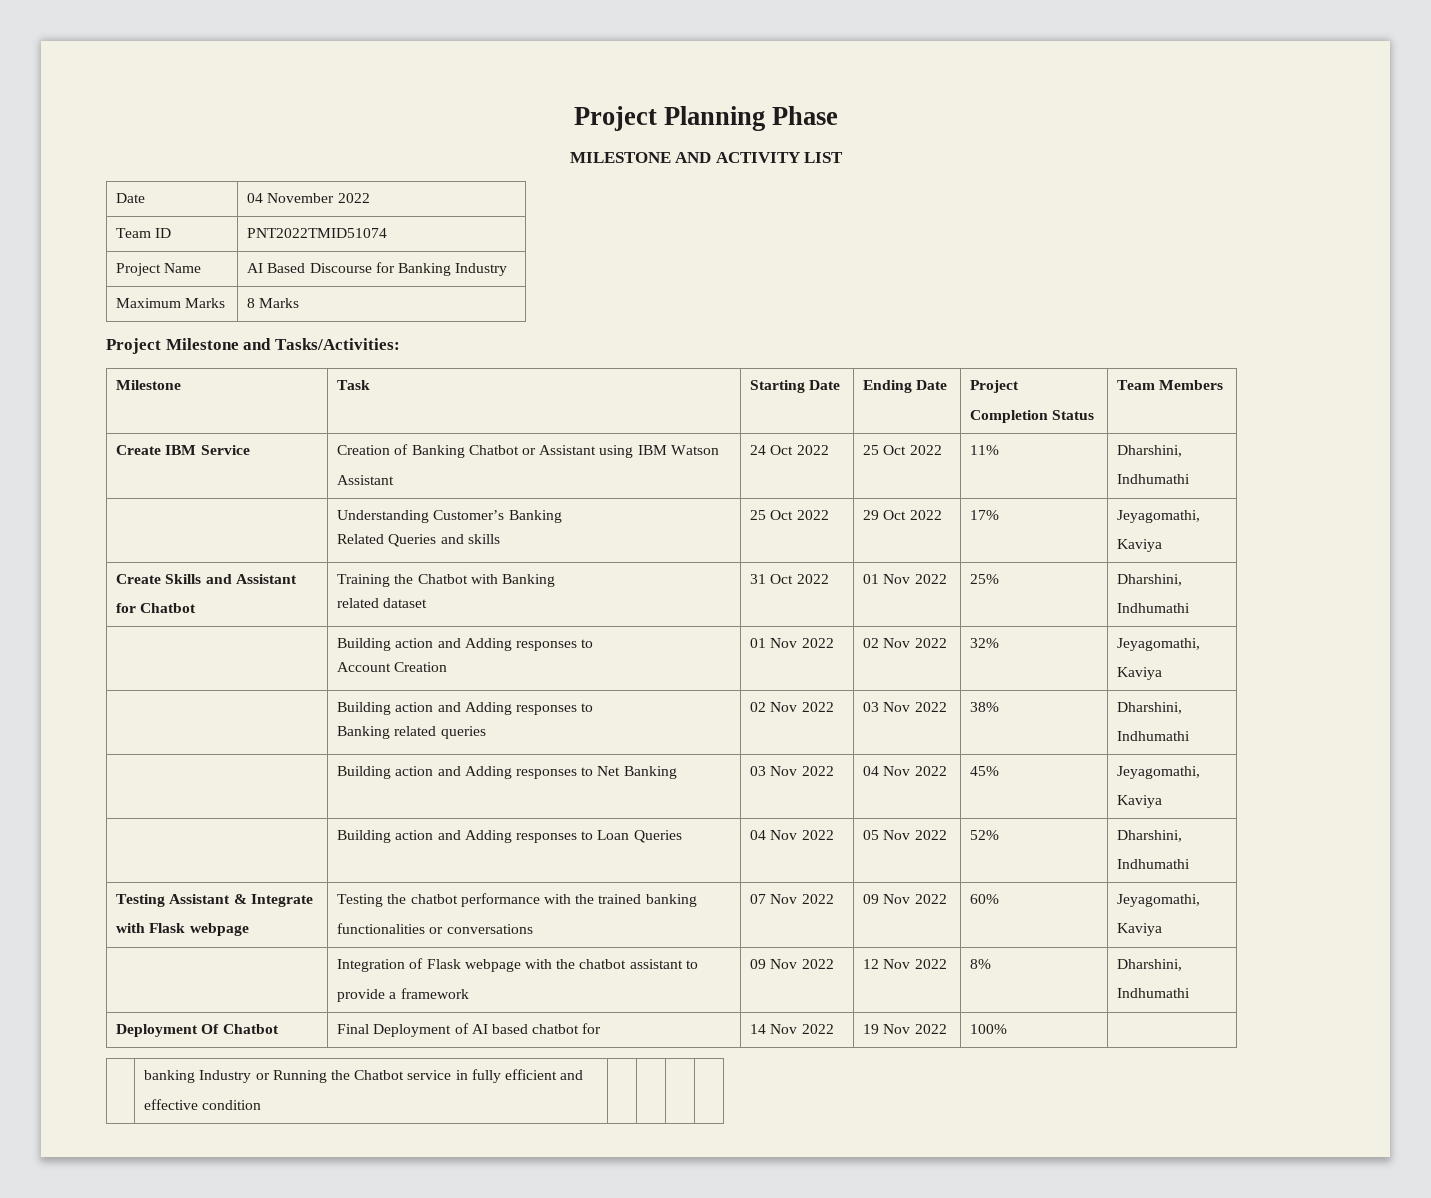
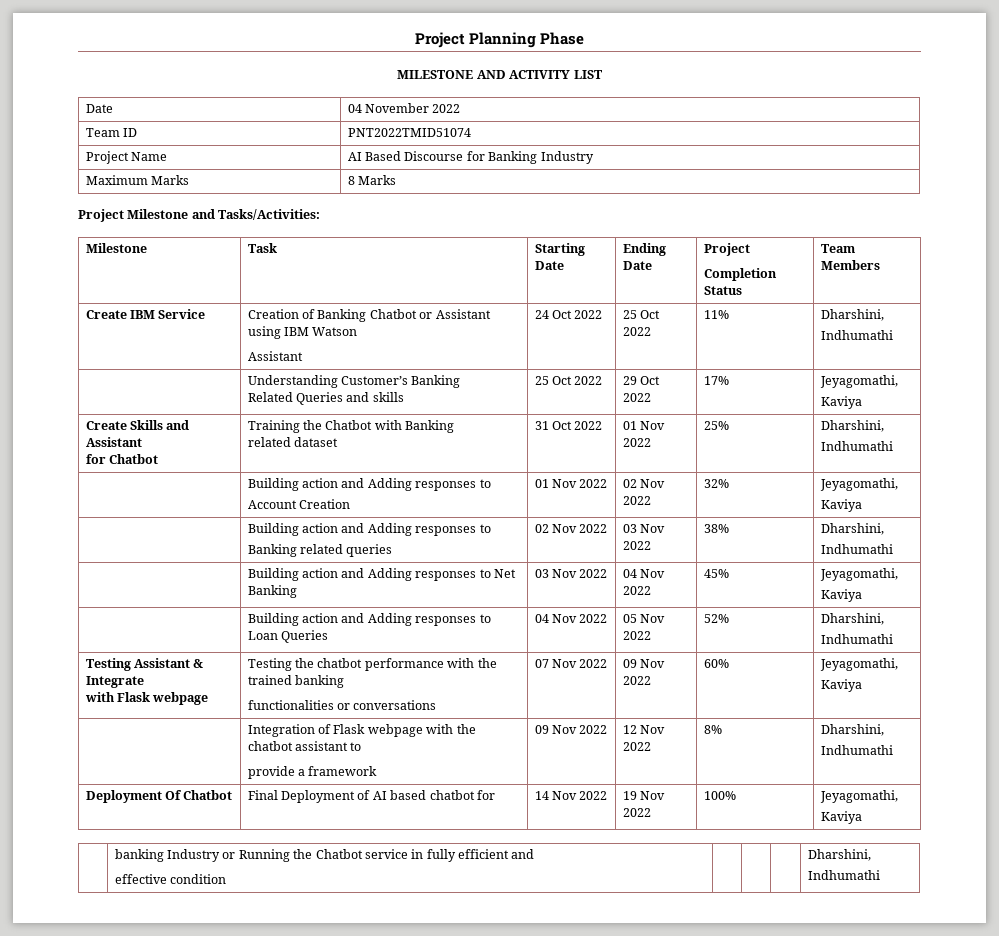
(1008, 1029) none -> [819,790,898,803] [820,811,862,824] Jeyagomathi, // Kaviya
(262, 1105) none -> [807,849,871,861] [807,870,880,880] Dharshini, // Indhumathi

